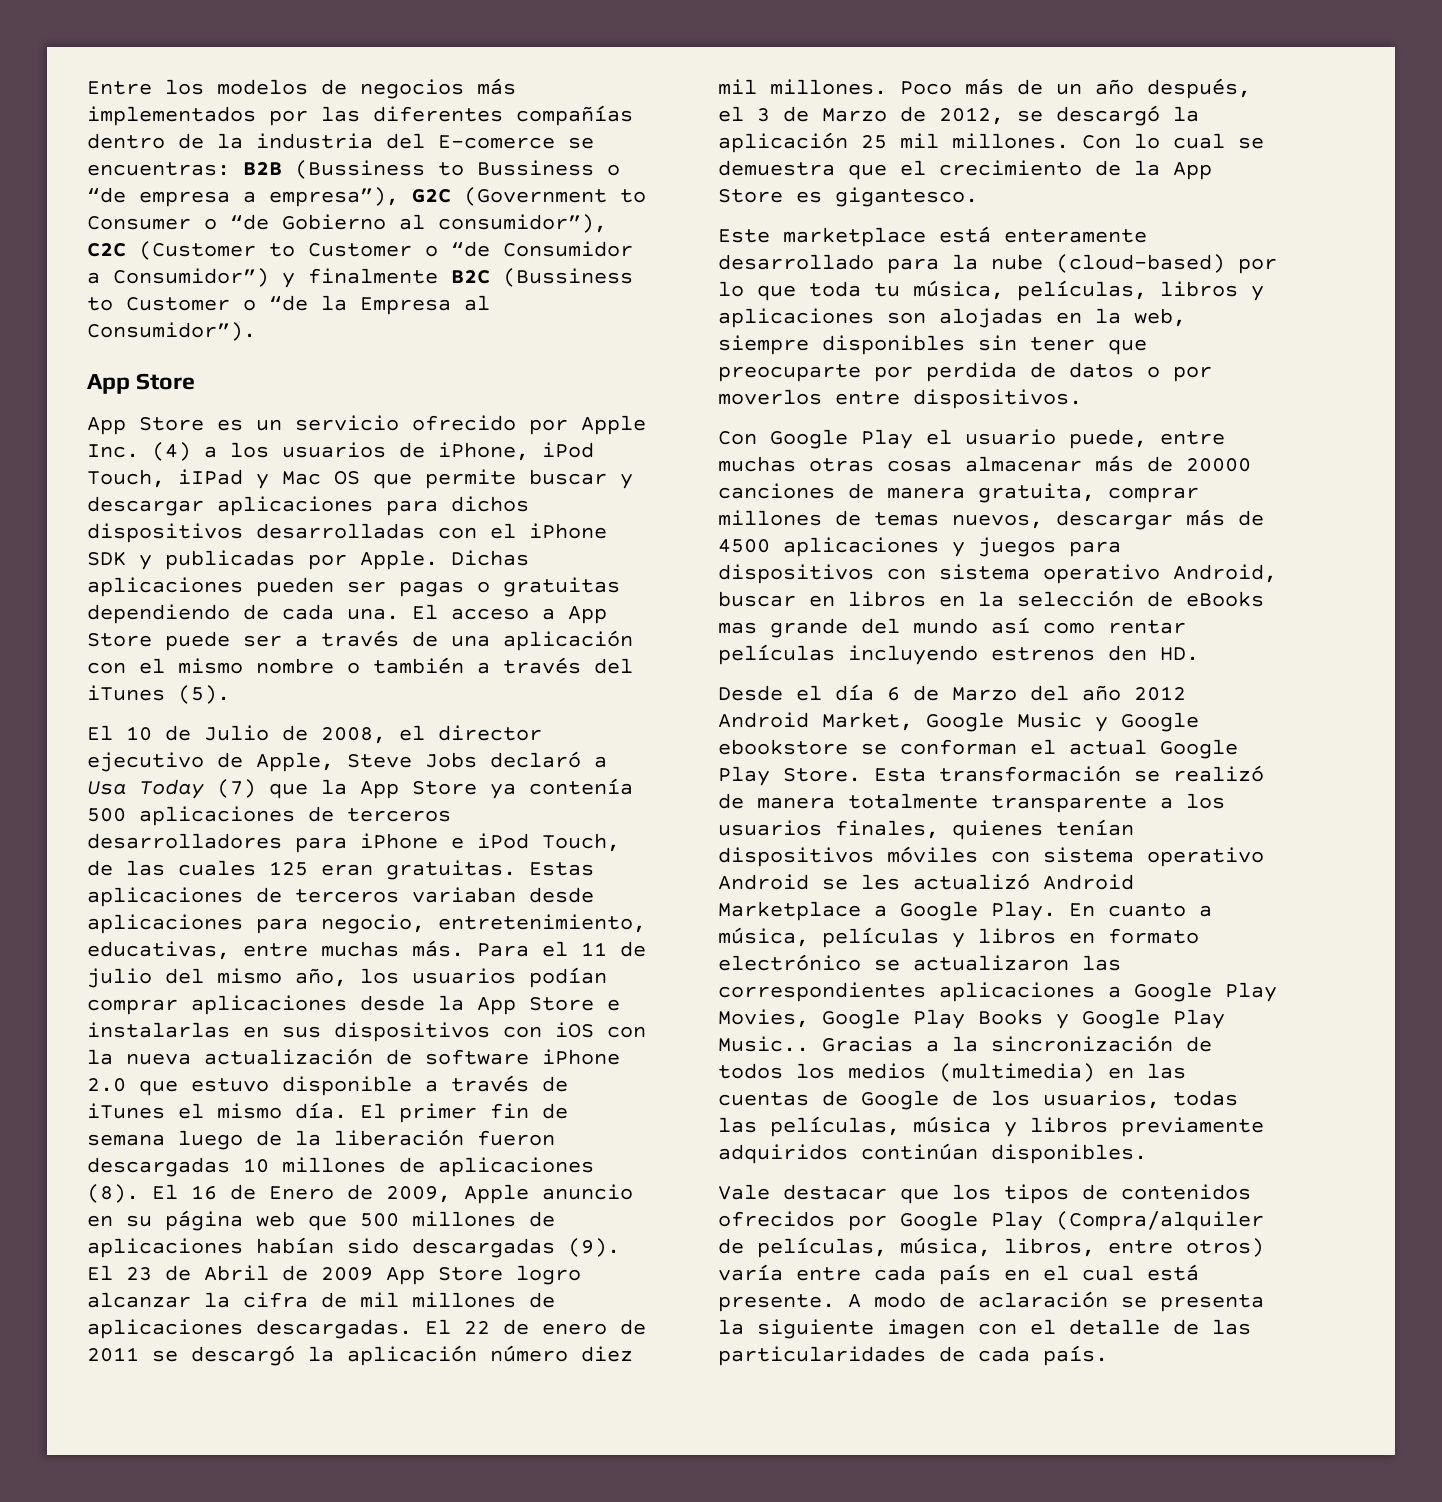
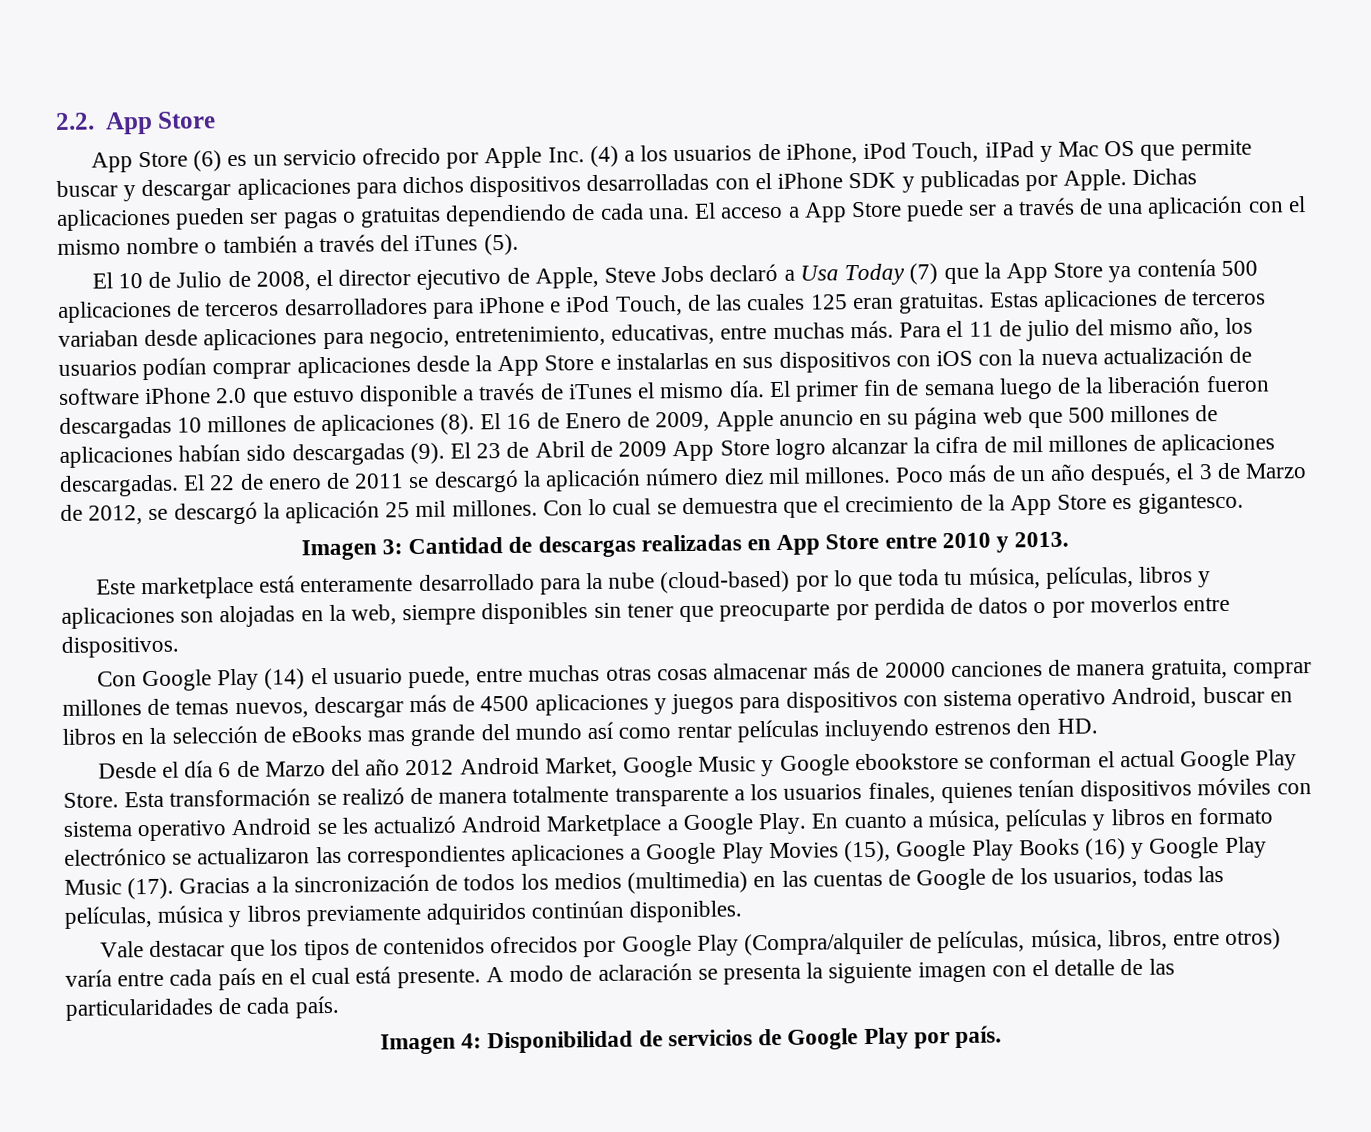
[87,78,516,99] [87,105,633,126] [87,133,594,149] [87,160,620,179] [87,187,646,207] [87,214,607,233] [87,241,633,260] [87,268,633,288] [87,295,490,315] [87,322,256,341] Entre los modelos de negocios más implementados por las diferentes compañías dentro de la industria del E-comerce se encuentras: B2B (Bussiness to Bussiness o “de empresa a empresa”), G2C (Government to Consumer o “de Gobierno al consumidor”), C2C (Customer to Customer o “de Consumidor a Consumidor”) y finalmente B2C (Bussiness to Customer o “de la Empresa al Consumidor”). // -> [55,112,95,131] 2.2.
(204, 424) none -> [193,150,223,172] (6)
(978, 197) none -> [300,531,1070,561] // Imagen 3: Cantidad de descargas realizadas en App Store entre 2010 y 2013.
(913, 439) none -> [264,668,306,690] (14)
[718,1009,809,1028] Movies, -> [768,840,892,863] Movies (15),
(1043, 1017) none -> [1084,838,1126,860] (16)
[718,1036,809,1052] Music.. -> [64,877,175,900] Music (17).
(1108, 1355) none -> [380,1025,1002,1055] // Imagen 4: Disponibilidad de servicios de Google Play por país.

